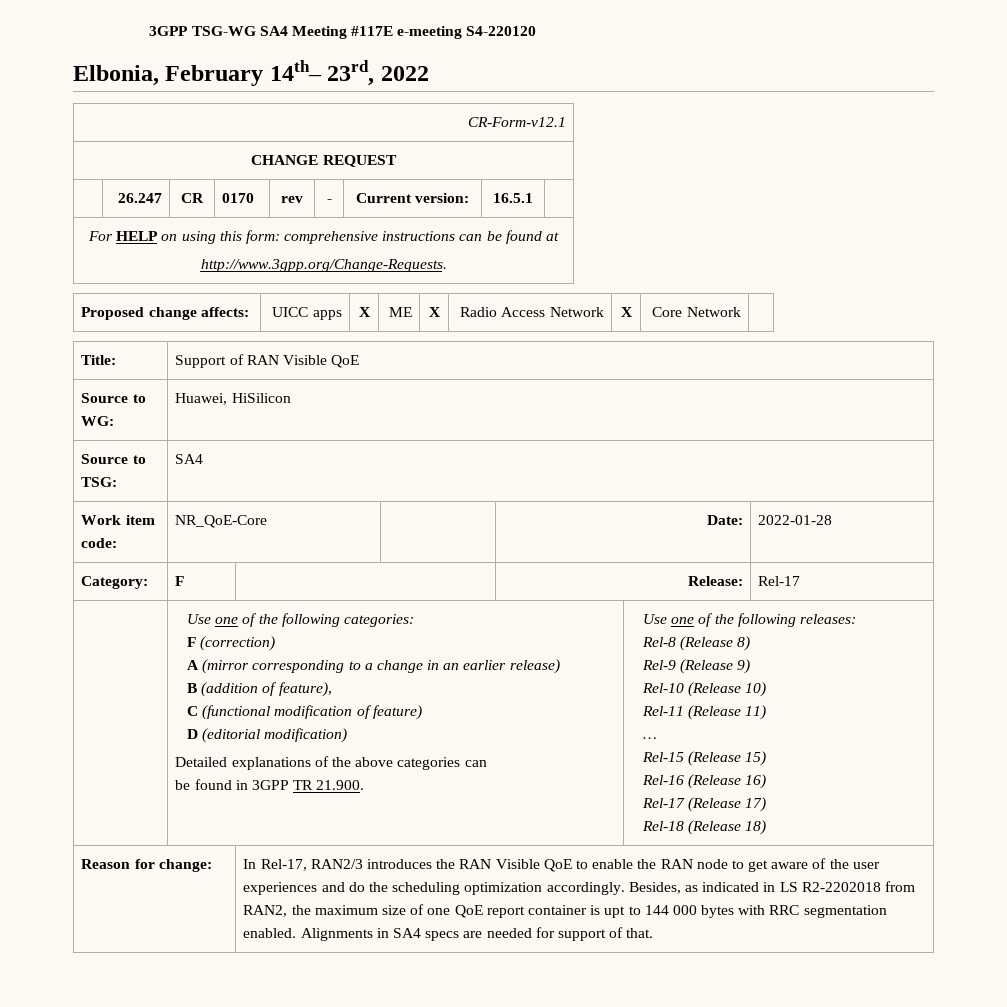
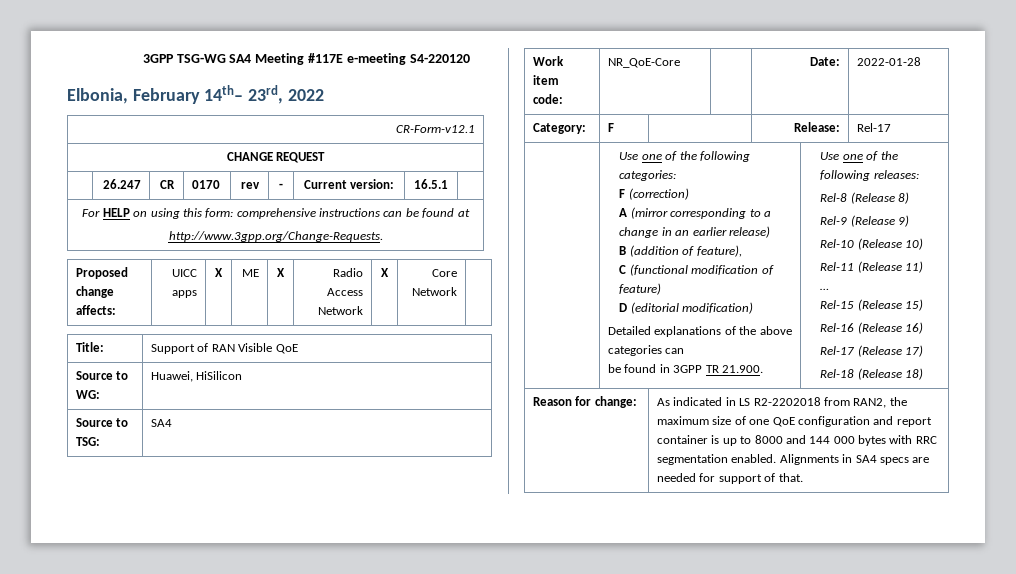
[243,858,880,872] [243,882,698,895] In Rel-17, RAN2/3 introduces the RAN Visible QoE to enable the RAN node to get aware of the user experiences and do the scheduling optimization accordingly. Besides, as -> [657,398,671,406] As
(483, 911) none -> [797,416,894,427] configuration and
[604,906,641,918] upt to -> [722,435,806,446] up to 8000 and

